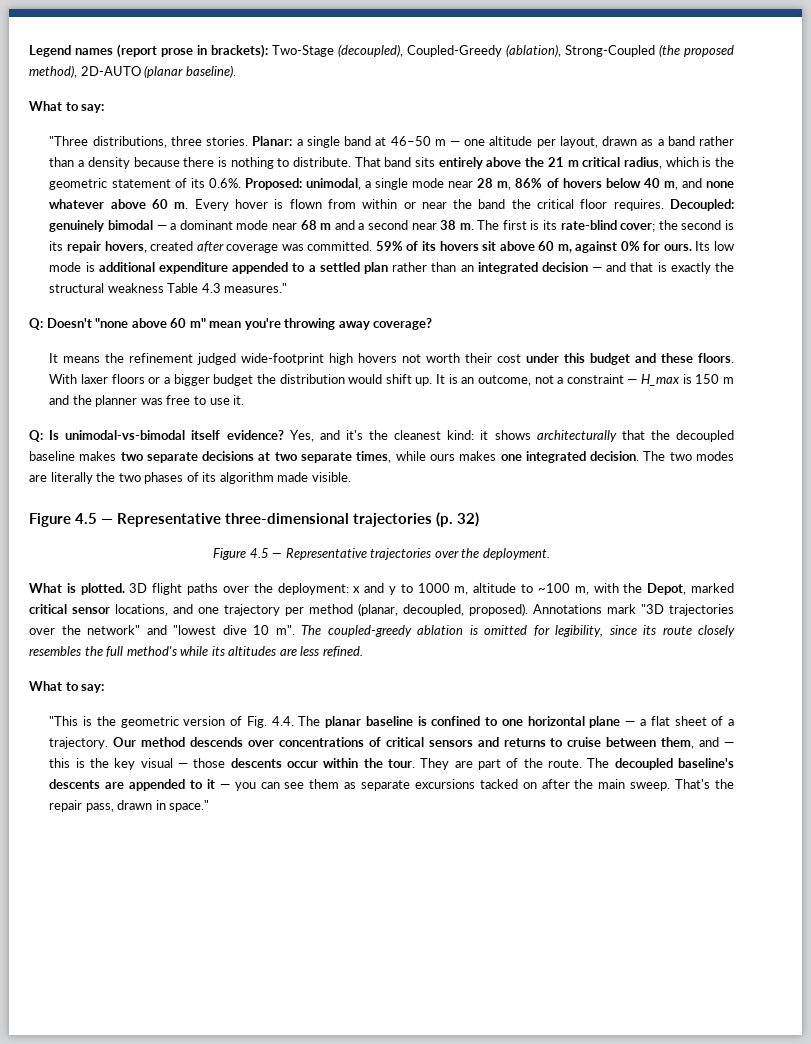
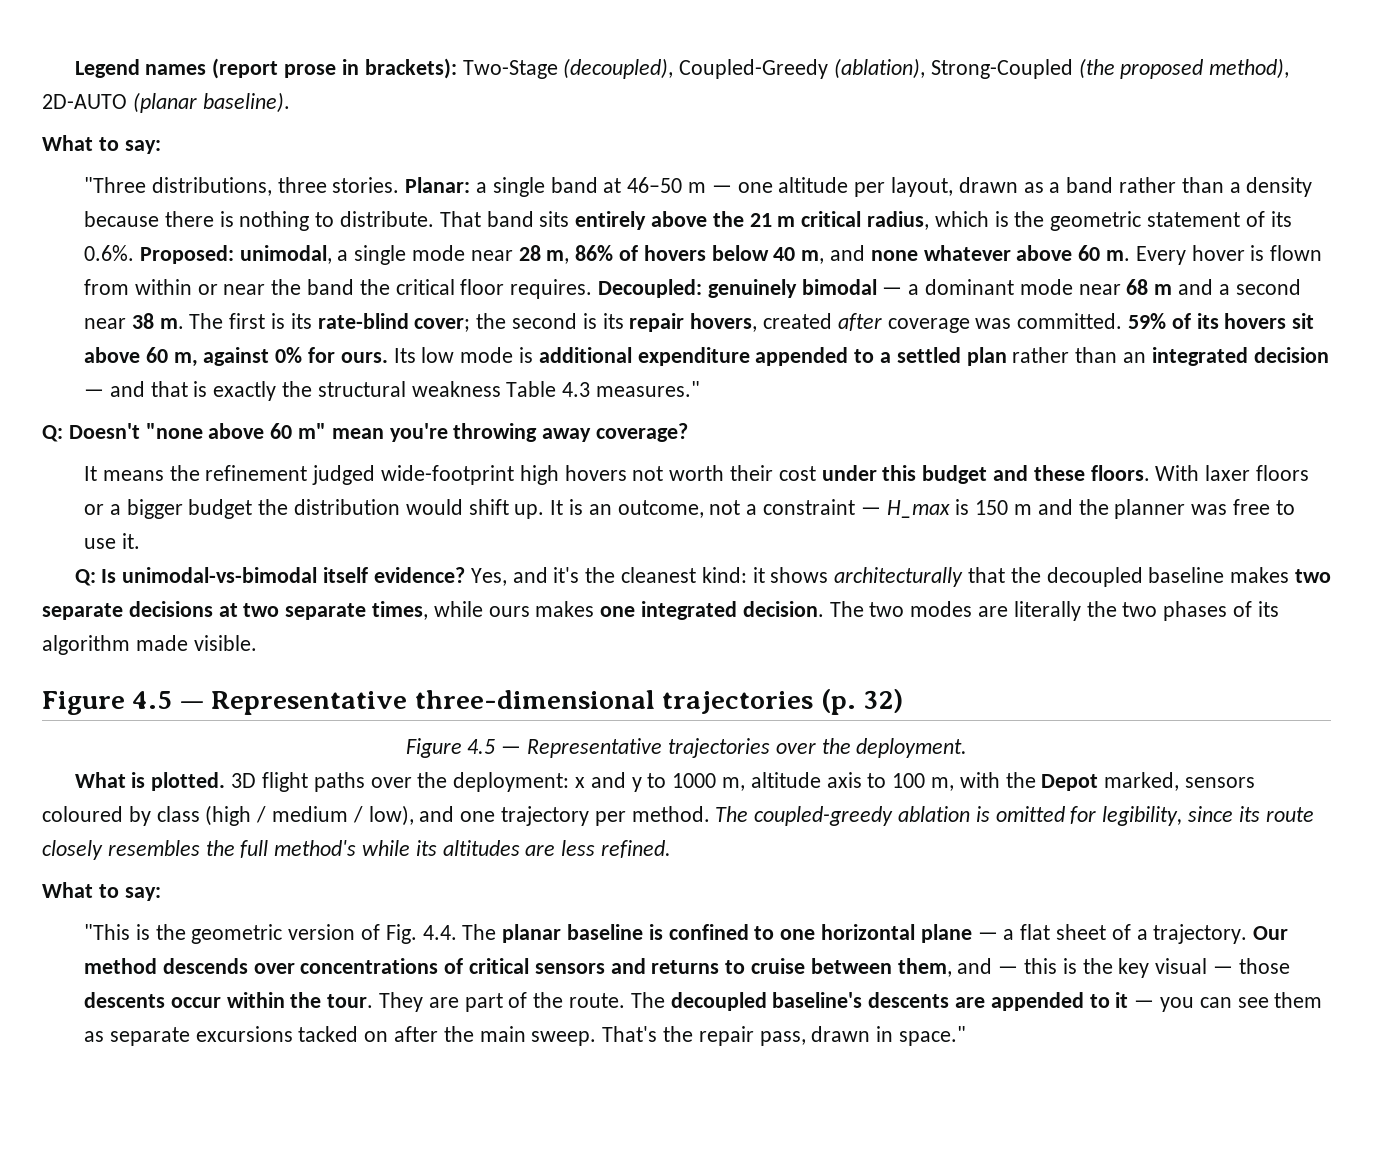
[521,583,735,595] [29,603,734,616] [29,625,295,635] to ~100 m, with the Depot, marked critical sensor locations, and one trajectory per method (planar, decoupled, proposed). Annotations mark "3D trajectories over the network" and "lowest dive 10 m". -> [826,772,1255,791] [42,805,710,826] axis to 100 m, with the Depot marked, sensors coloured by class (high / medium / low), and one trajectory per method.

